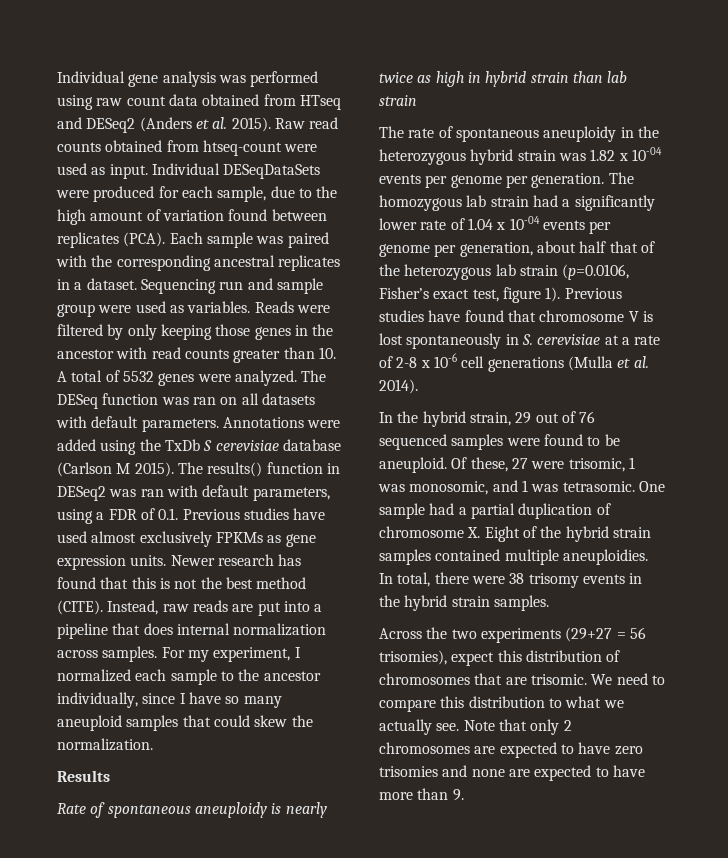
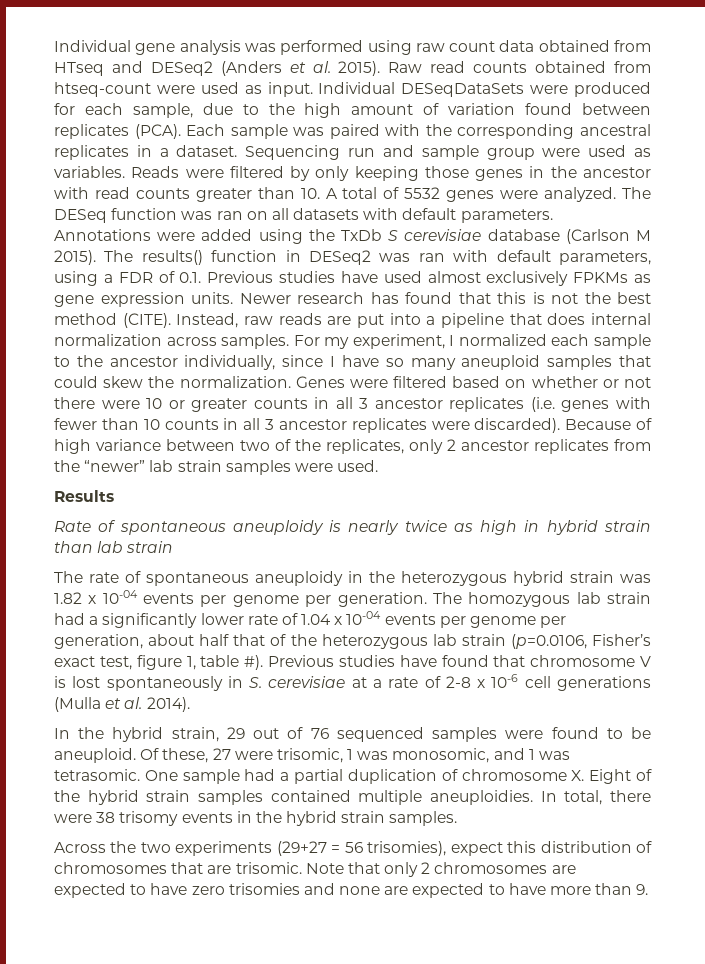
(153, 744) none -> [295,376,651,388] [54,397,652,412] [54,418,652,433] [54,439,651,454] [54,460,379,475] Genes were filtered based on whether or not there were 10 or greater counts in all 3 ancestor replicates (i.e. genes with fewer than 10 counts in all 3 ancestor replicates were discarded). Because of high variance between two of the replicates, only 2 ancestor replicates from the “newer” lab strain samples were used.
[545,287,561,302] 1). -> [186,655,264,670] 1, table #).
[591,673,665,685] [379,696,624,712] [379,719,460,735] We need to compare this distribution to what we actually see. -> (302, 868) none

